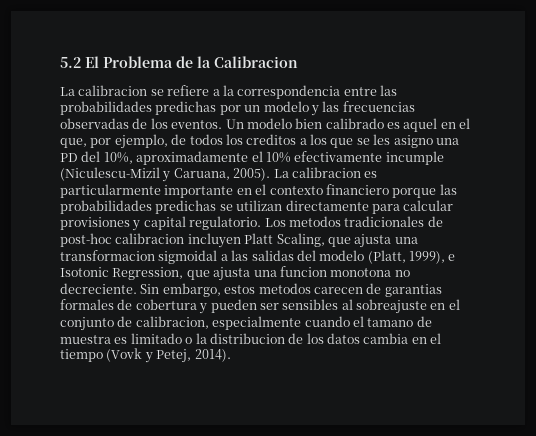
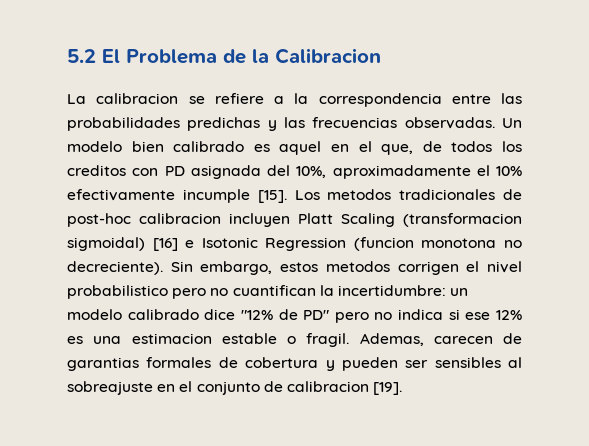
[219,101,415,116] [60,118,223,129] por un modelo y las frecuencias observadas de los eventos. -> [267,117,495,131] y las frecuencias observadas.
[90,134,168,149] por ejemplo, -> (414, 149) none
[299,134,459,148] [60,153,78,162] a los que se les asigno una PD -> [132,165,261,179] con PD asignada
[60,167,378,182] [60,184,457,198] [60,200,454,214] [60,216,262,231] (Niculescu-Mizil y Caruana, 2005). La calibracion es particularmente importante en el contexto financiero porque las probabilidades predichas se utilizan directamente para calcular provisiones y capital regulatorio. -> [257,190,287,203] [15].
[276,233,418,248] [60,250,456,264] [60,266,327,281] Scaling, que ajusta una transformacion sigmoidal a las salidas del modelo (Platt, 1999), e Isotonic Regression, que ajusta una funcion -> [341,213,522,227] [67,237,414,251] Scaling (transformacion sigmoidal) [16] e Isotonic Regression (funcion
[60,283,137,294] decreciente. -> [67,261,163,275] decreciente).
(311, 288) none -> [397,261,522,275] [67,285,469,299] [67,309,522,323] [67,333,424,347] corrigen el nivel probabilistico pero no cuantifican la incertidumbre: un modelo calibrado dice "12% de PD" pero no indica si ese 12% es una estimacion estable o fragil. Ademas,
[135,316,432,330] [60,333,442,344] [60,348,231,363] calibracion, especialmente cuando el tamano de muestra es limitado o la distribucion de los datos cambia en el tiempo (Vovk y Petej, 2014). -> [286,381,403,395] calibracion [19].

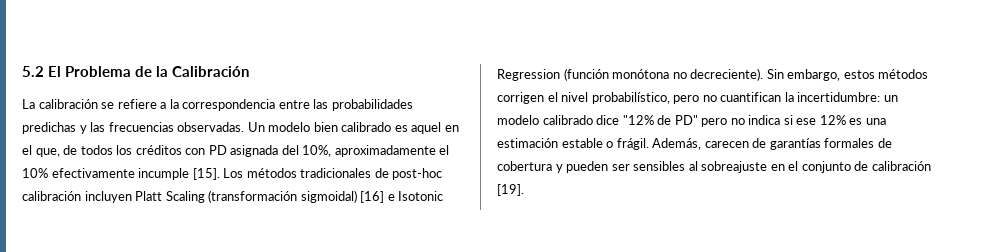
[275,48,381,64] Calibracion -> [172,66,249,77] Calibración
[96,93,179,104] calibracion -> [38,99,98,109] calibración
[67,165,126,176] creditos -> [135,145,182,155] créditos
[327,189,392,200] metodos -> [246,168,297,178] métodos
[139,213,221,224] calibracion -> [22,191,81,201] calibración
[403,213,522,227] (transformacion -> [208,190,298,203] (transformación
[353,237,497,251] (funcion monotona -> [563,68,670,81] (función monótona
[325,261,390,272] metodos -> [878,69,929,79] métodos
[67,285,168,299] probabilistico -> [591,92,670,104] probabilístico,
[131,333,212,344] estimacion -> [497,138,558,148] estimación
[306,333,424,347] fragil. Ademas, -> [616,138,702,150] frágil. Además,
[67,357,139,371] garantias -> [769,138,821,150] garantías
[286,381,369,392] calibracion -> [871,161,931,171] calibración

